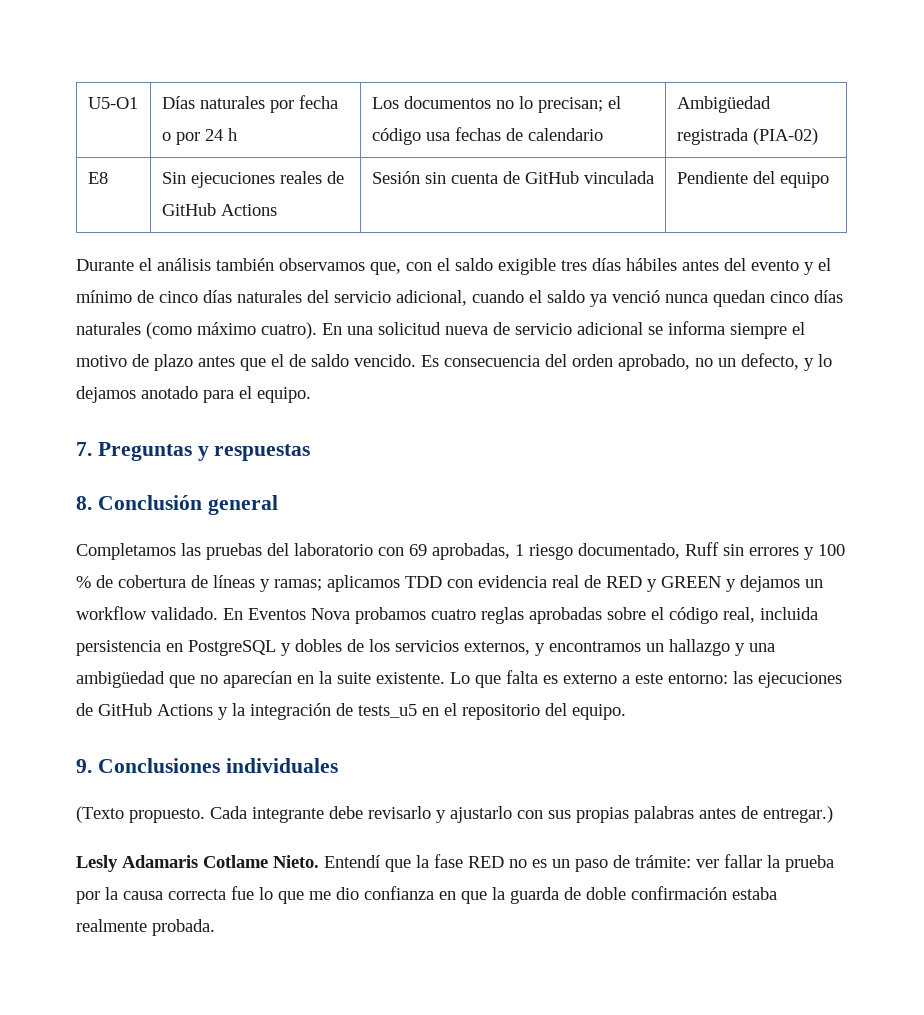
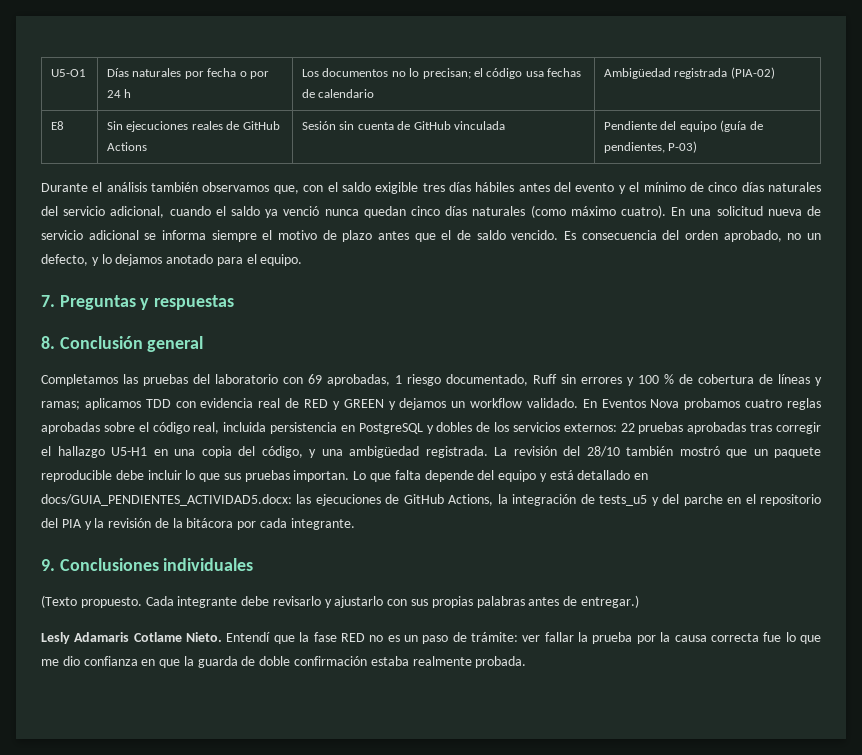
(829, 180) none -> [720,120,763,132] [604,141,698,153] (guía de pendientes, P-03)
[464,639,775,656] [76,670,728,688] externos, y encontramos un hallazgo y una ambigüedad que no aparecían en la suite existente. Lo que falta es externo a este entorno: -> [563,422,822,434] [41,446,821,458] [41,470,649,482] [41,494,292,506] externos: 22 pruebas aprobadas tras corregir el hallazgo U5-H1 en una copia del código, y una ambigüedad registrada. La revisión del 28/10 también mostró que un paquete reproducible debe incluir lo que sus pruebas importan. Lo que falta depende del equipo y está detallado en docs/GUIA_PENDIENTES_ACTIVIDAD5.docx:
[157,704,228,720] Actions y -> [448,494,494,506] Actions,
(417, 711) none -> [651,494,723,506] y del parche
[572,704,626,720] equipo. -> [61,518,355,530] PIA y la revisión de la bitácora por cada integrante.

